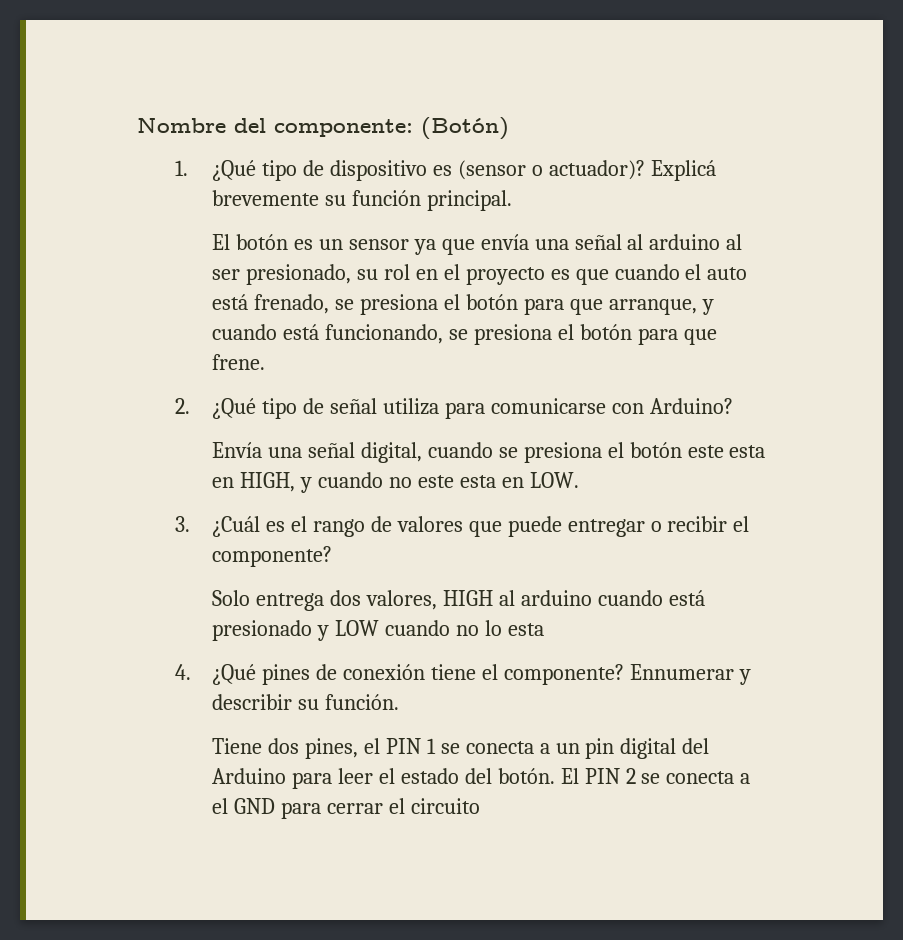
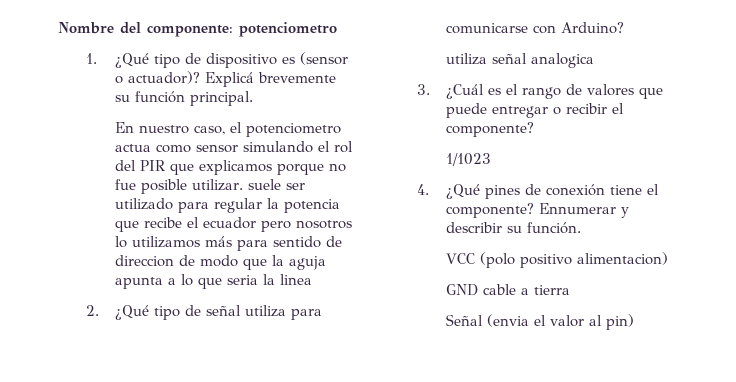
[421,117,509,140] (Botón) -> [239,22,337,37] potenciometro
[212,234,743,255] [212,264,748,285] [212,294,714,315] [212,324,717,345] [212,354,266,370] El botón es un sensor ya que envía una señal al arduino al ser presionado, su rol en el proyecto es que cuando el auto está frenado, se presiona el botón para que arranque, y cuando está funcionando, se presiona el botón para que frene. -> [114,122,341,137] [114,141,353,153] [114,160,346,175] [114,179,305,194] [114,198,340,213] [114,217,352,232] [114,236,342,251] [114,255,326,270] [114,274,312,289] En nuestro caso, el potenciometro actua como sensor simulando el rol del PIR que explicamos porque no fue posible utilizar. suele ser utilizado para regular la potencia que recibe el ecuador pero nosotros lo utilizamos más para sentido de direccion de modo que la aguja apunta a lo que seria la linea
[212,442,766,463] [212,472,579,493] Envía una señal digital, cuando se presiona el botón este esta en HIGH, y cuando no este esta en LOW. -> [445,53,594,68] utiliza señal analogica
[212,590,705,611] [212,620,544,641] Solo entrega dos valores, HIGH al arduino cuando está presionado y LOW cuando no lo esta -> [445,153,491,166] 1/1023
[212,738,710,759] [212,768,751,789] [212,798,480,819] Tiene dos pines, el PIN 1 se conecta a un pin digital del Arduino para leer el estado del botón. El PIN 2 se conecta a el GND para cerrar el circuito -> [445,252,668,268] [445,284,570,296] [445,314,634,330] VCC (polo positivo alimentacion) // GND cable a tierra // Señal (envia el valor al pin)

